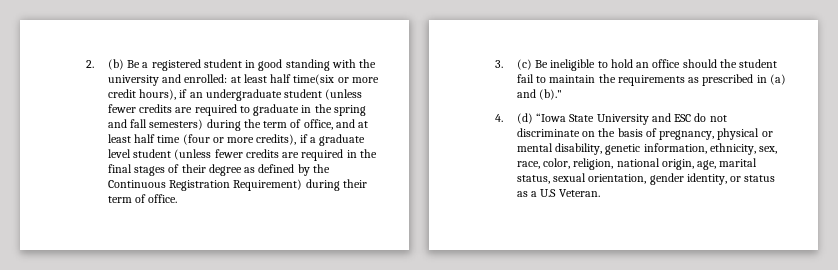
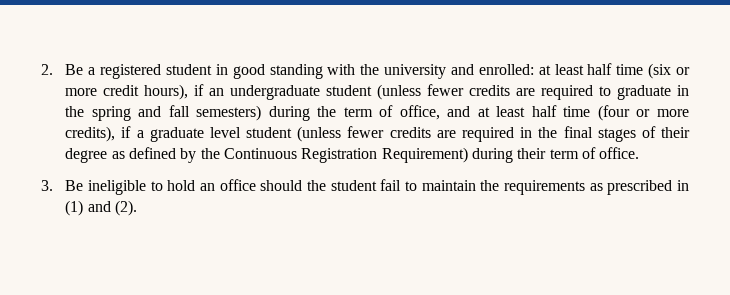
[107,59,124,70] (b) -> (53, 69) none
[293,74,335,85] time(six -> [616,63,672,79] time (six
[516,59,532,70] (c) -> (53, 185) none
[769,74,786,85] [516,89,563,100] [495,113,727,125] [516,128,773,140] [516,143,778,155] [516,158,758,170] [516,173,776,185] [516,189,600,197] (a) and (b)." // 4. (d) “Iowa State University and ESC do not discriminate on the basis of pregnancy, physical or mental disability, genetic information, ethnicity, sex, race, color, religion, national origin, age, marital status, sexual orientation, gender identity, or status as a U.S Veteran. -> [65,200,137,216] (1) and (2).

